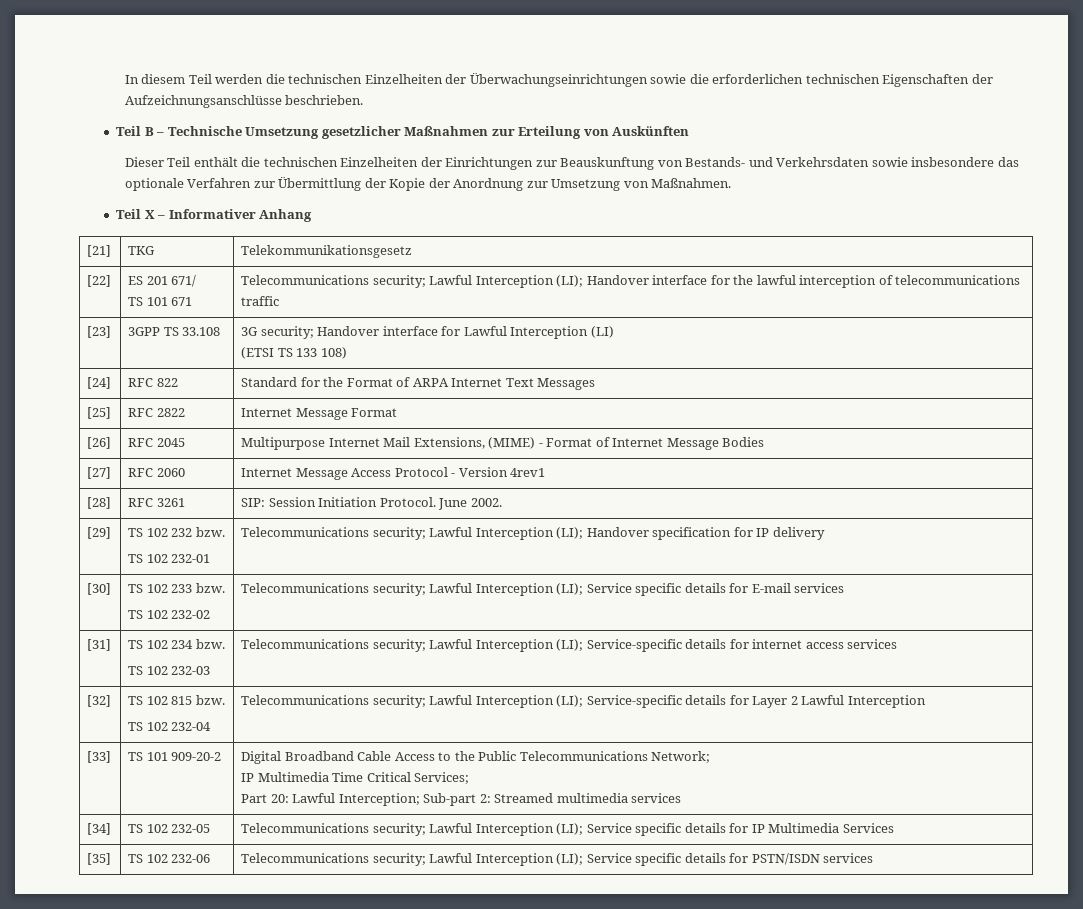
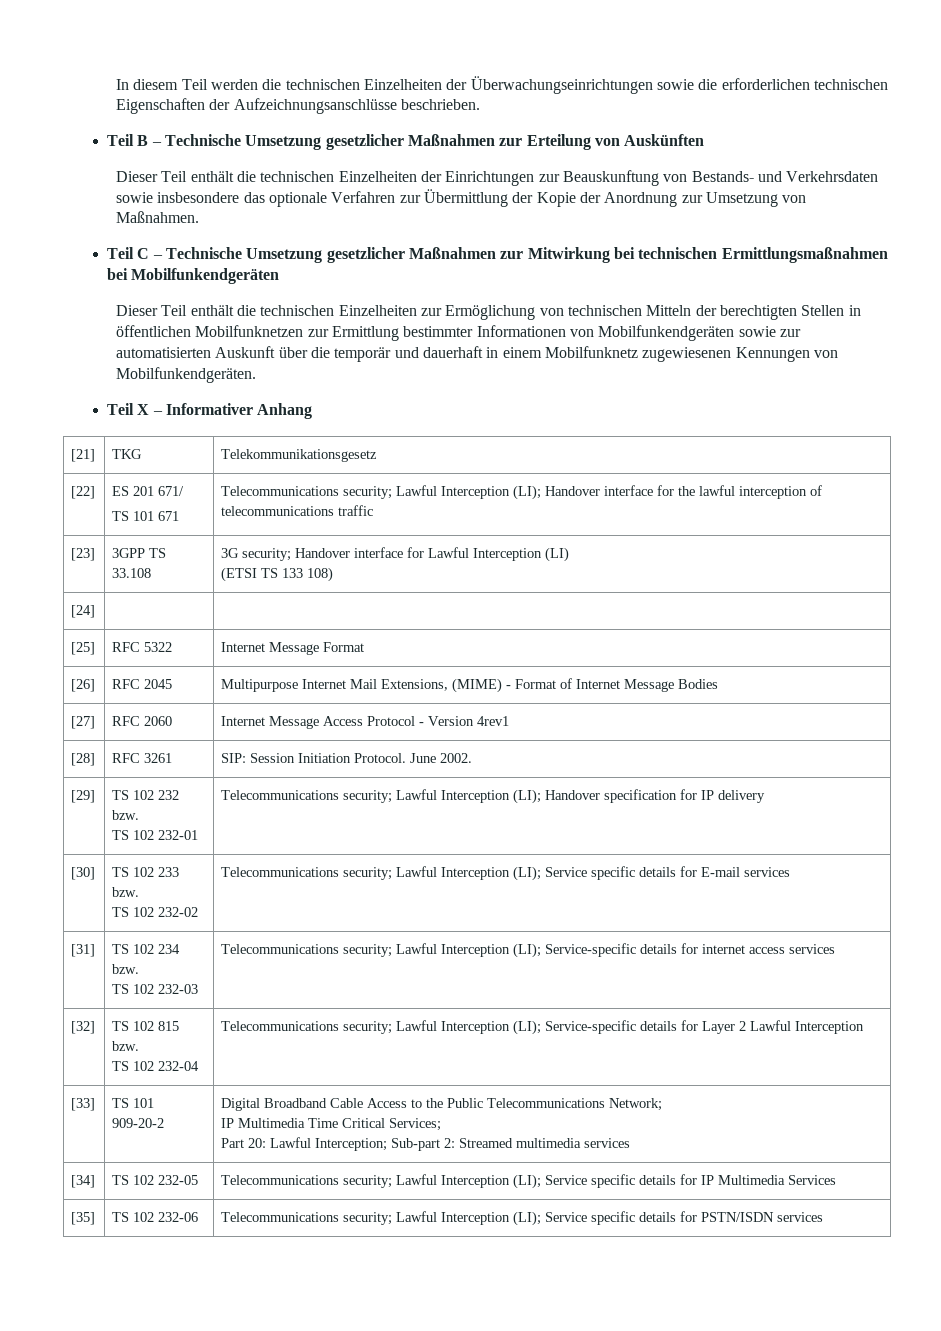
(732, 183) none -> [107,247,888,263] [107,268,280,284] [116,305,861,320] [116,325,801,341] [116,346,838,362] [116,367,257,383] // Teil C – Technische Umsetzung gesetzlicher Maßnahmen zur Mitwirkung bei technischen Ermittlungsmaßnahmen bei Mobilfunkendgeräten // Dieser Teil enthält die technischen Einzelheiten zur Ermöglichung von technischen Mitteln der berechtigten Stellen in öffentlichen Mobilfunknetzen zur Ermittlung bestimmter Informationen von Mobilfunkendgeräten sowie zur automatisierten Auskunft über die temporär und dauerhaft in einem Mobilfunknetz zugewiesenen Kennungen von Mobilfunkendgeräten.
[128,378,178,387] [241,377,596,390] RFC 822 | Standard for the Format of ARPA Internet Text Messages -> (96, 611) |
[156,408,185,417] 2822 -> [144,642,173,652] 5322

